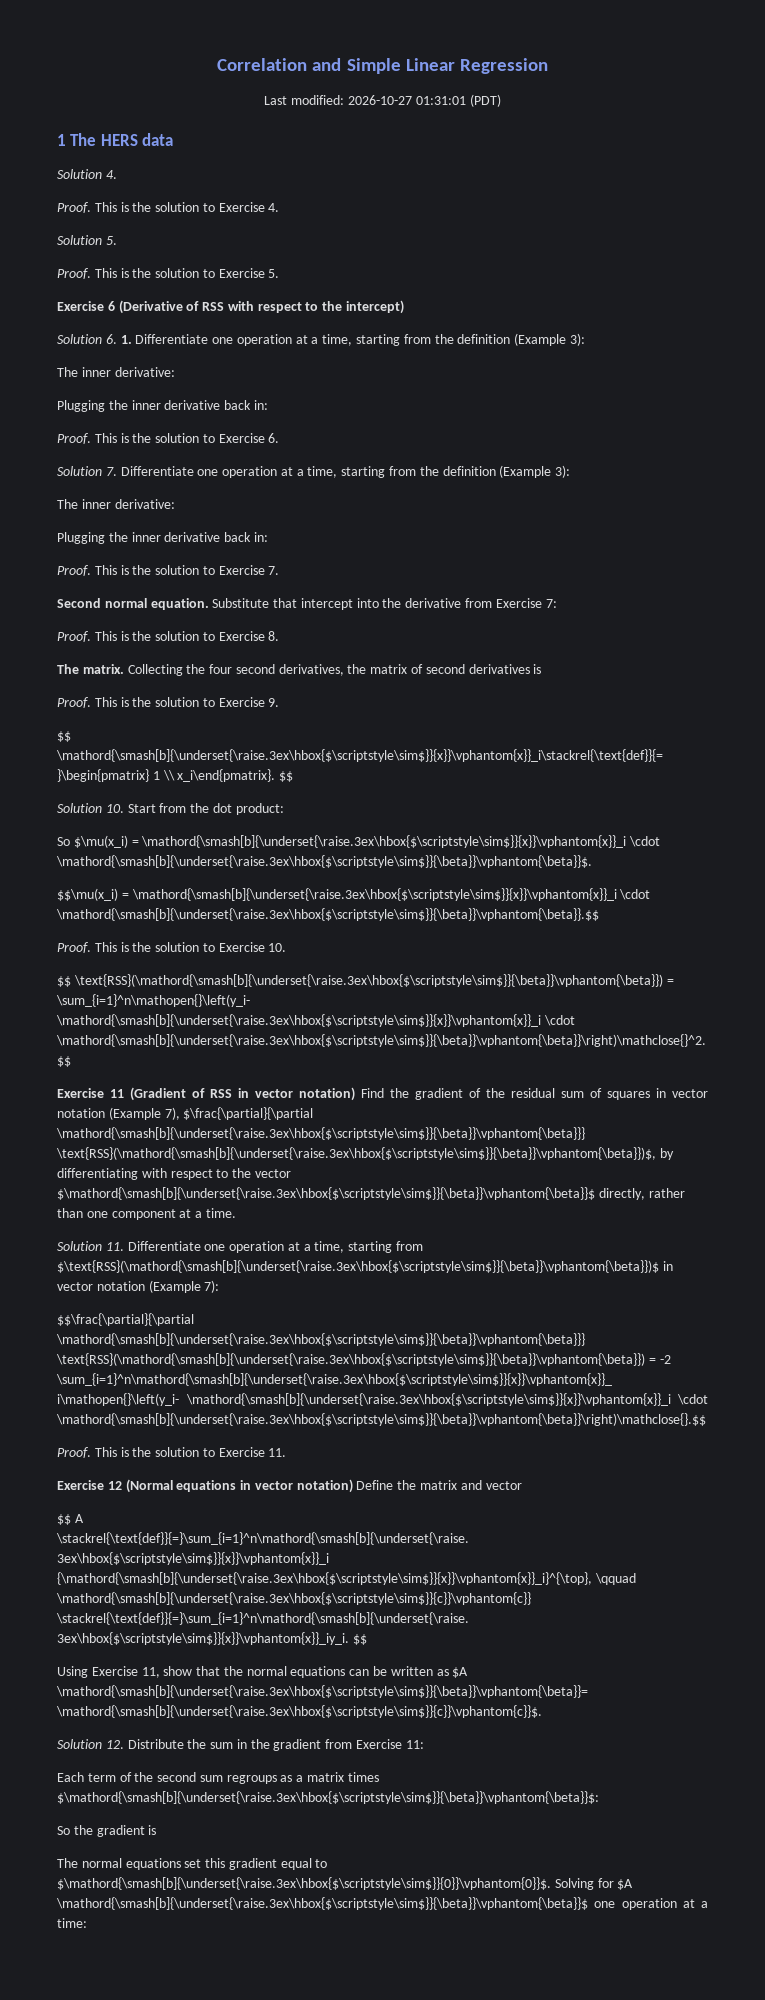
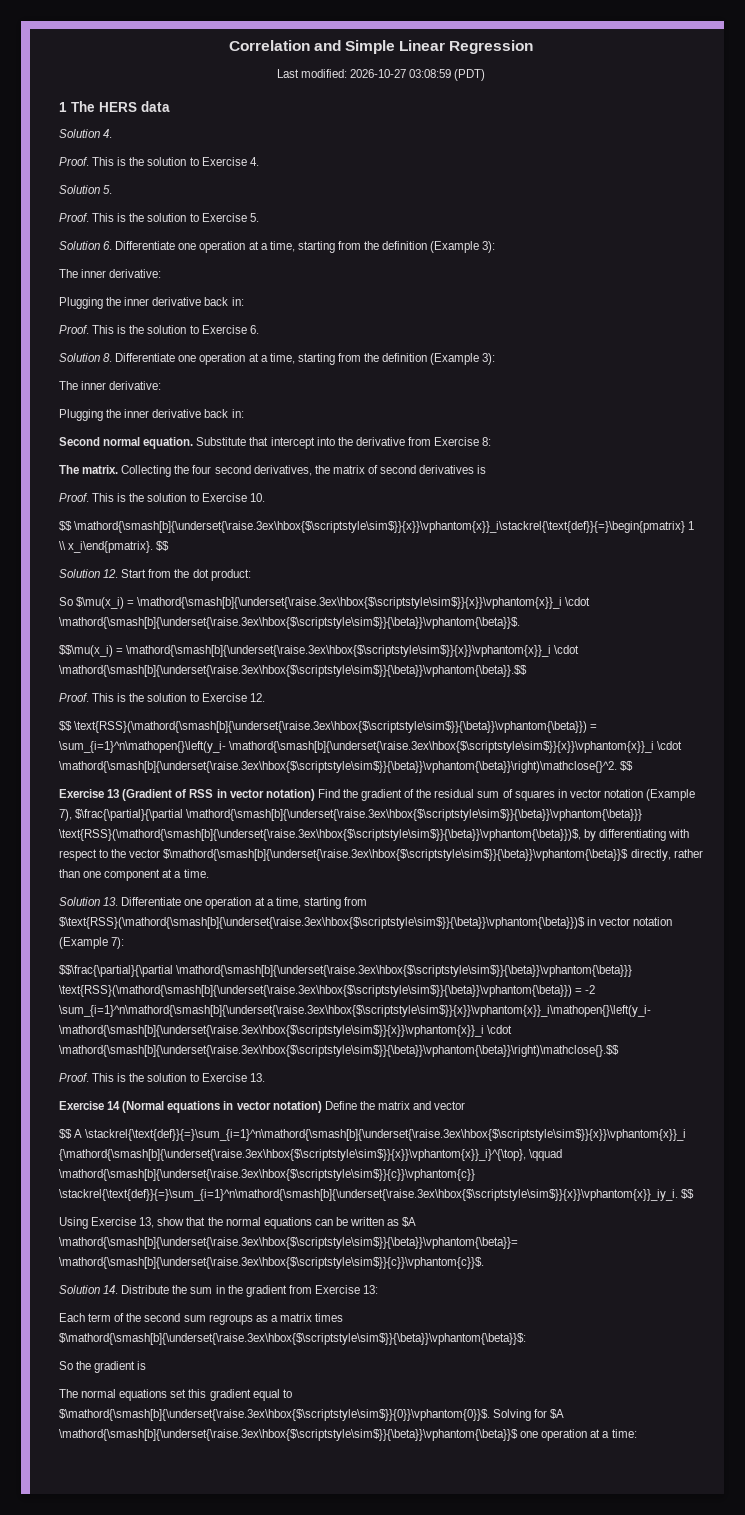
[415,96,466,105] 01:31:01 -> [409,69,452,78] 03:08:59
[57,300,405,314] // Exercise 6 (Derivative of RSS with respect to the intercept) -> (259, 217) none
[120,335,132,344] 1. -> (113, 245) none
[105,467,117,476] 7. -> [103,353,113,362] 8.
[57,565,280,576] // Proof. This is the solution to Exercise 7. -> (244, 413) none
[545,599,557,608] [57,631,280,642] 7: // Proof. This is the solution to Exercise 8. -> [482,437,492,446] 8:
[268,698,280,707] 9. -> [249,493,265,502] 10.
[105,804,124,813] 10. -> [103,569,119,578] 12.
[268,943,287,952] 10. -> [249,693,265,702] 12.
[110,1089,124,1098] 11 -> [107,789,120,798] 13
[105,1242,124,1251] 11. -> [103,897,119,906] 13.
[268,1448,287,1457] [57,1480,122,1490] 11. // Exercise 12 -> [249,1073,265,1082] [59,1101,121,1110] 13. // Exercise 14
[141,1667,160,1678] 11, -> [139,1217,155,1228] 13,
[105,1740,124,1749] 12. -> [103,1285,119,1294] 14.
[405,1740,424,1749] 11: -> [363,1285,379,1294] 13:

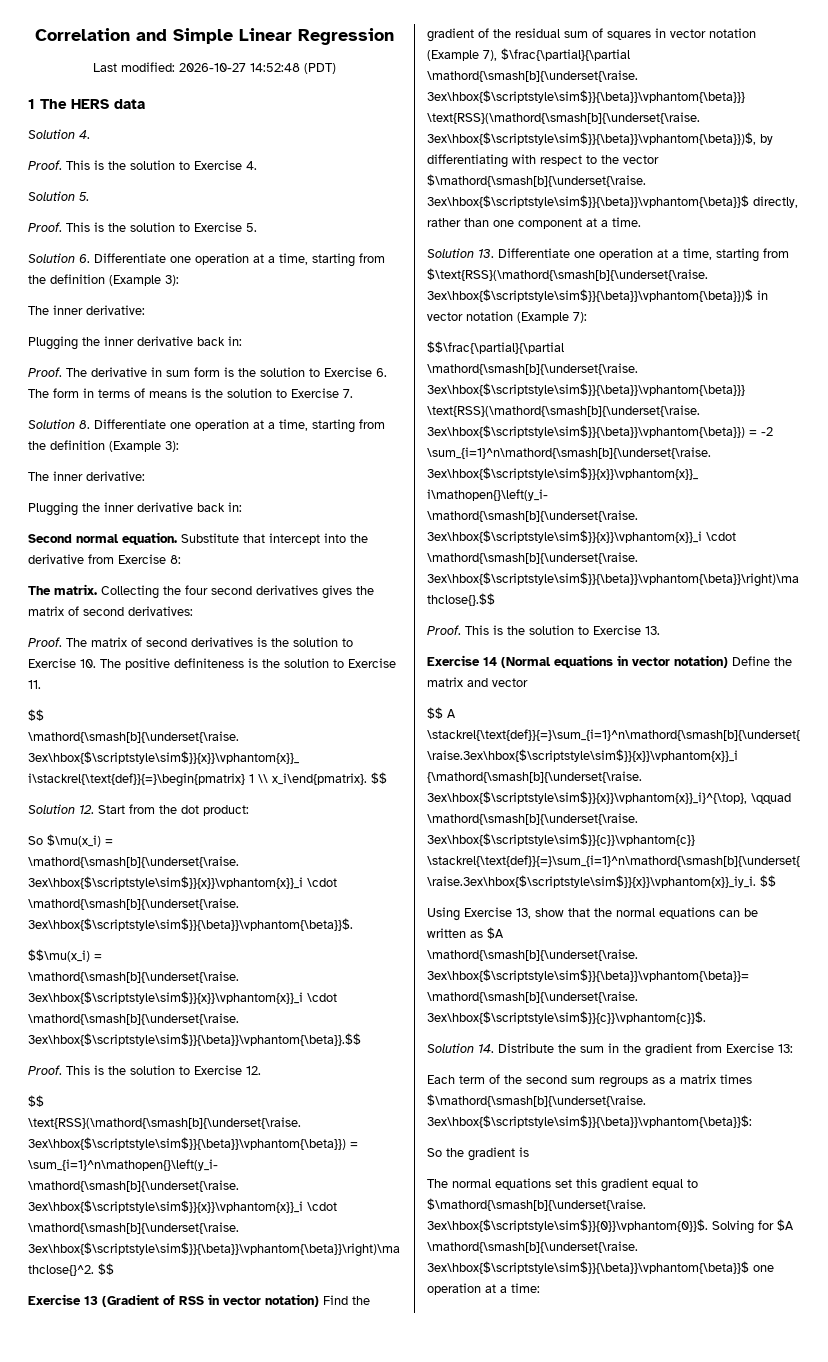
[409,69,452,78] 03:08:59 -> [250,63,300,72] 14:52:48
[92,325,115,334] This -> [66,367,220,377] The derivative in sum form
(259, 329) none -> [28,388,353,398] The form in terms of means is the solution to Exercise 7.
[253,465,312,476] derivatives, -> [256,585,352,599] derivatives gives
[419,465,487,474] [59,493,115,502] derivatives is // Proof. This -> [128,606,193,616] [28,637,253,647] derivatives: // Proof. The matrix of second derivatives
(265, 497) none -> [100,658,396,670] [28,680,41,689] The positive definiteness is the solution to Exercise 11.

